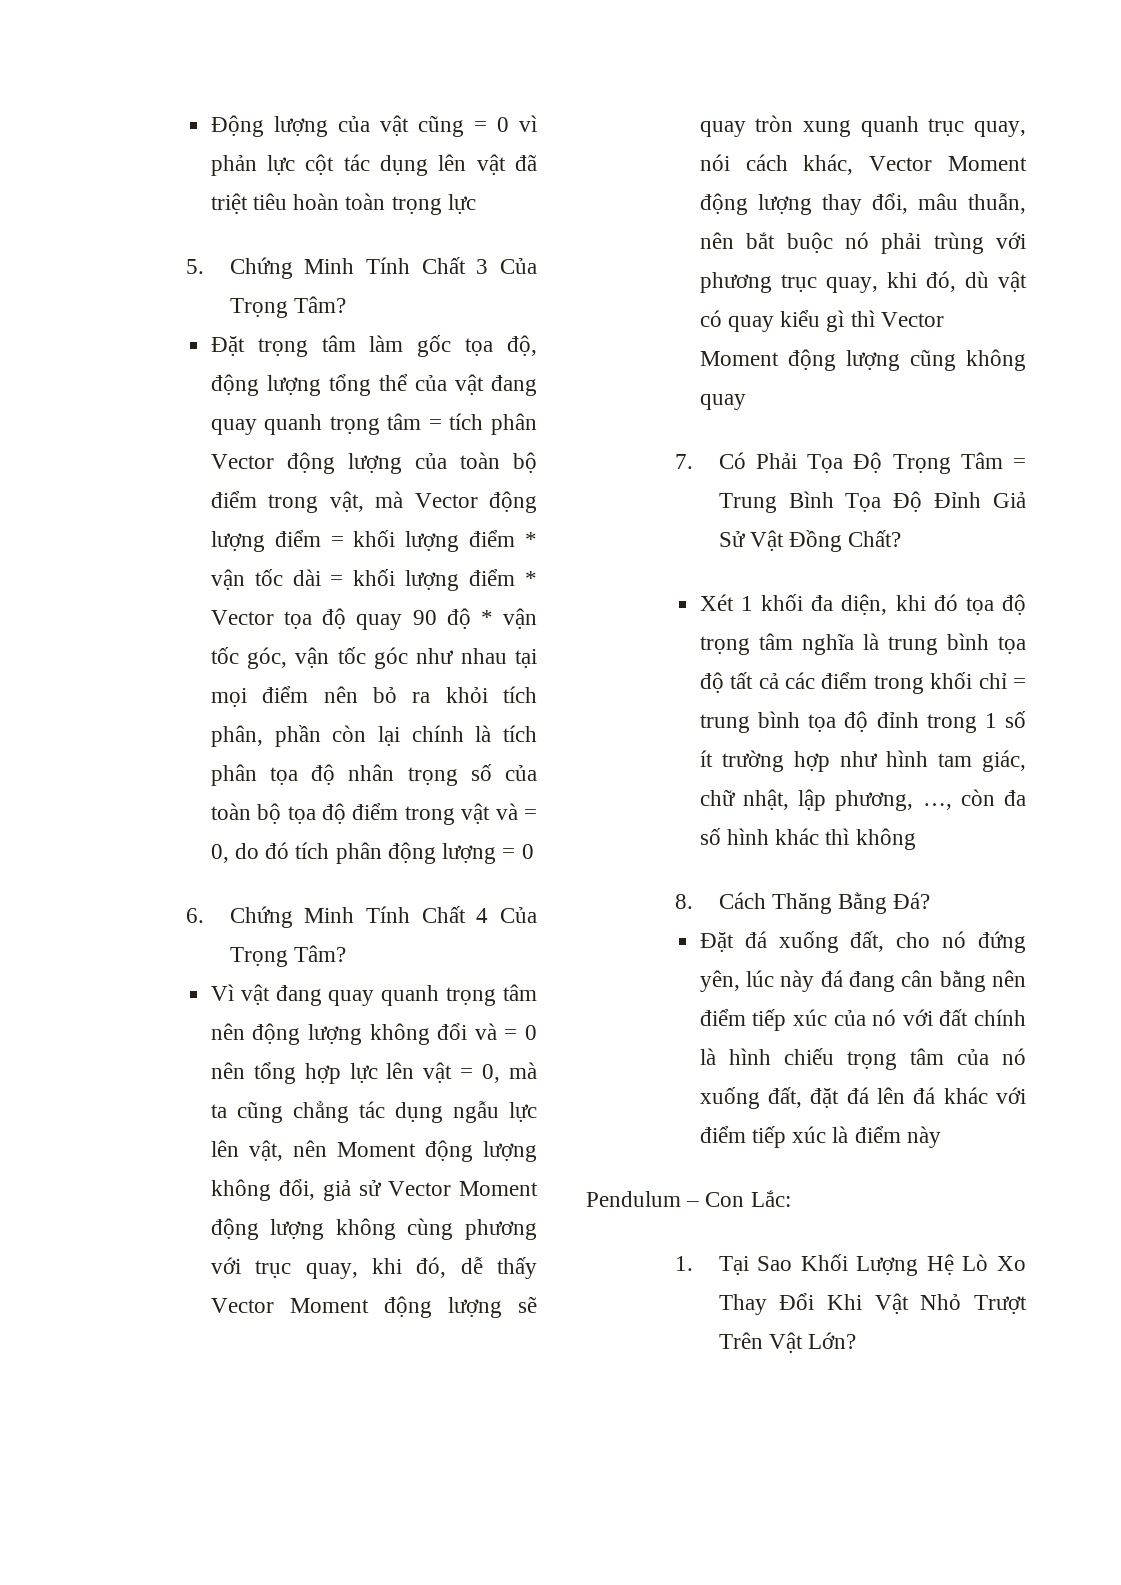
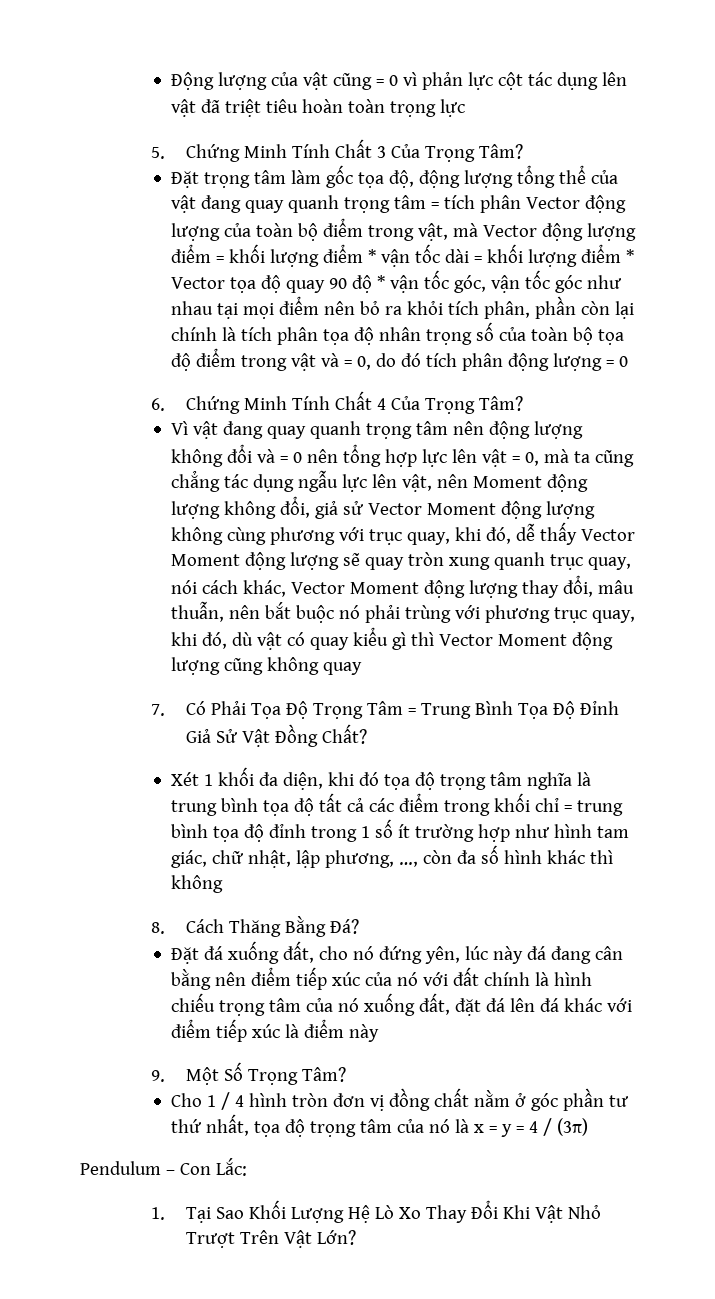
(941, 1137) none -> [150,1062,346,1085] [170,1088,629,1111] [170,1114,588,1137] // 9. Một Số Trọng Tâm? // Cho 1 / 4 hình tròn đơn vị đồng chất nằm ở góc phần tư thứ nhất, tọa độ trọng tâm của nó là x = y = 4 / (3π)

